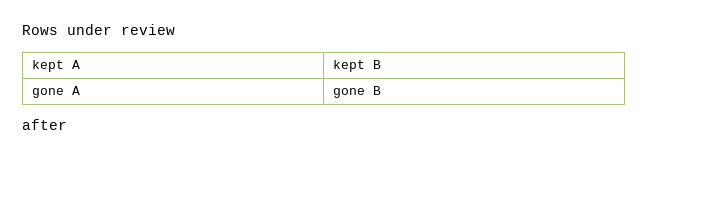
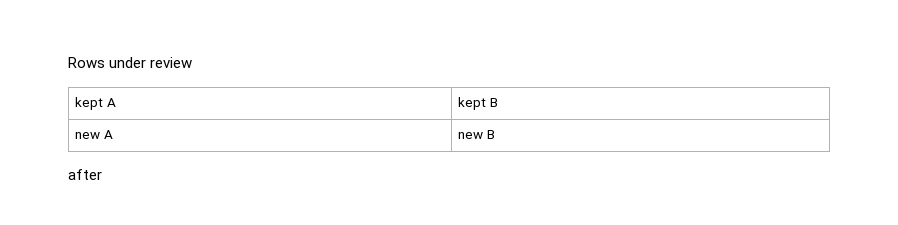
[31,86,80,98] [332,88,365,98] gone A | gone -> [75,130,113,139] [458,132,484,139] new A | new

